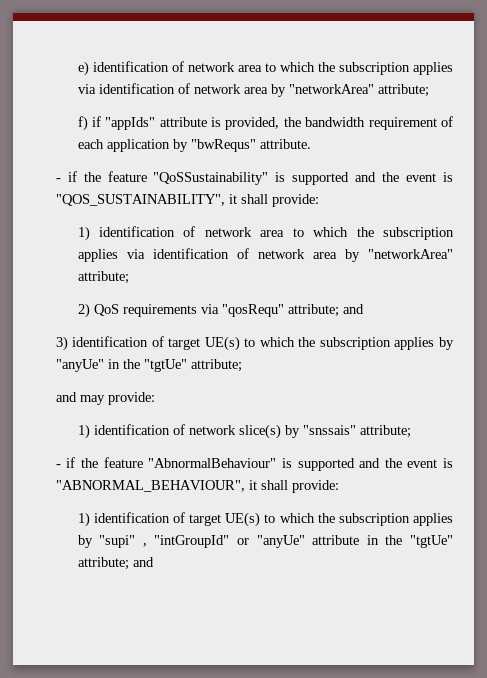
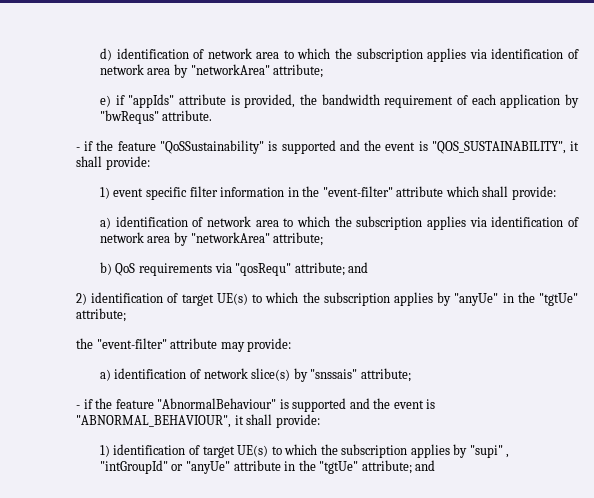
[77,61,89,76] e) -> [99,48,112,61] d)
[77,116,88,131] f) -> [99,95,111,107] e)
(90, 233) none -> [113,186,556,200] [99,217,111,229] event specific filter information in the "event-filter" attribute which shall provide: // a)
[77,303,90,318] 2) -> [99,262,112,275] b)
[55,336,68,351] 3) -> [75,293,87,305] 2)
[55,392,77,402] and -> [75,338,218,349] the "event-filter" attribute
[77,424,90,439] 1) -> [99,369,111,381] a)

